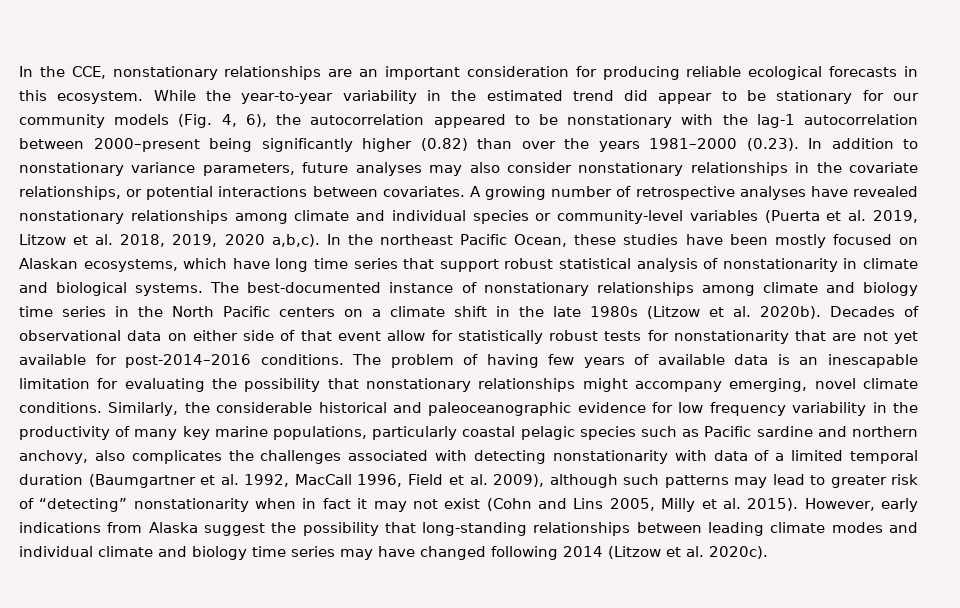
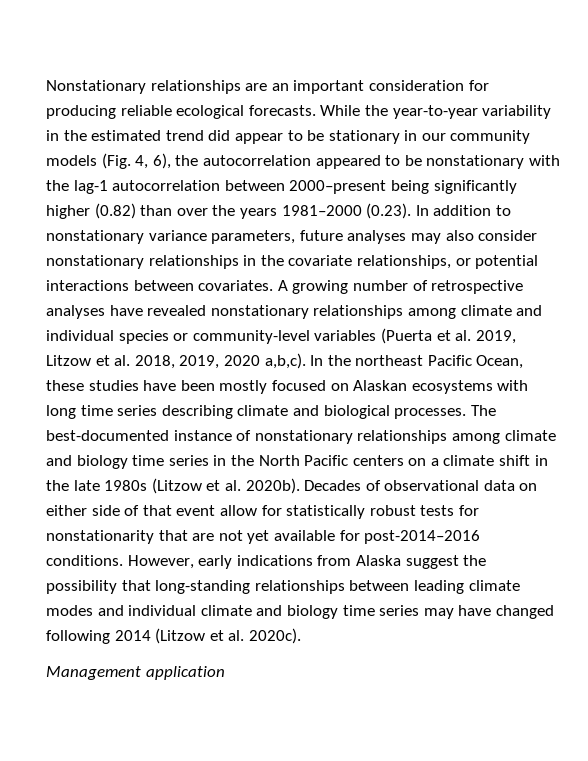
[19,66,218,80] In the CCE, nonstationary -> [46,80,146,94] Nonstationary
[829,66,919,77] [19,90,144,104] forecasts in this ecosystem. -> [248,105,316,116] forecasts.
[862,90,884,101] for -> [404,130,418,141] in
[83,258,858,272] ecosystems, which have long time series that support robust statistical analysis of nonstationarity in -> [411,380,529,394] [46,405,233,419] ecosystems with long time series describing
[135,283,204,296] systems. -> [394,408,467,419] processes.
[352,354,918,368] [19,378,919,392] [19,402,918,416] [19,426,919,440] [19,450,919,464] [19,474,918,488] [19,498,799,512] The problem of having few years of available data is an inescapable limitation for evaluating the possibility that nonstationary relationships might accompany emerging, novel climate conditions. Similarly, the considerable historical and paleoceanographic evidence for low frequency variability in the productivity of many key marine populations, particularly coastal pelagic species such as Pacific sardine and northern anchovy, also complicates the challenges associated with detecting nonstationarity with data of a limited temporal duration (Baumgartner et al. 1992, MacCall 1996, Field et al. 2009), although such patterns may lead to greater risk of “detecting” nonstationarity when in fact it may not exist (Cohn and Lins 2005, Milly et al. 2015). -> (123, 560) none
(768, 552) none -> [46,666,225,680] // Management application

